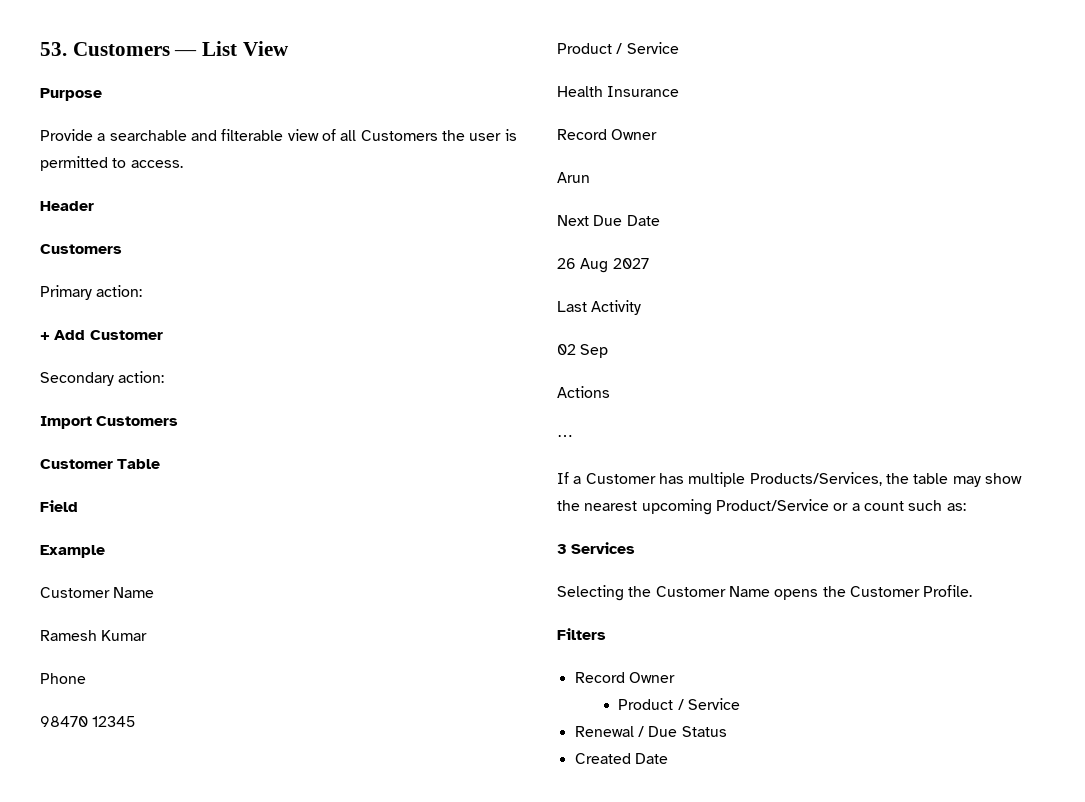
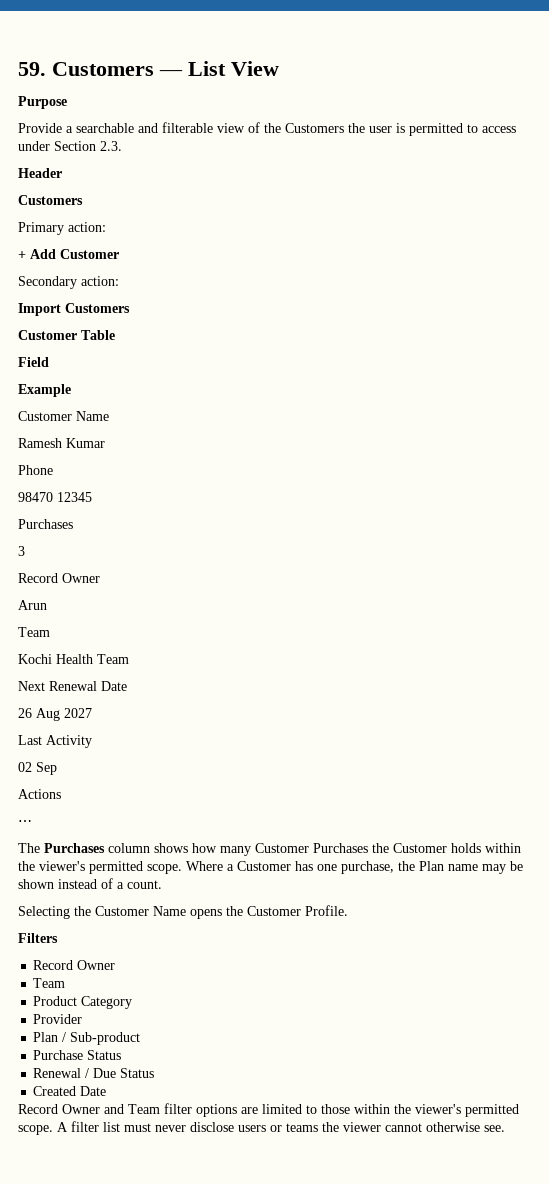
[40,42,67,56] 53. -> [18,62,46,76] 59.
[340,130,357,141] all -> [264,123,281,133] the
[130,160,183,168] access. -> [482,126,516,133] [18,141,122,151] access under Section 2.3.
[557,42,679,54] [557,86,680,97] Product / Service // Health Insurance -> [18,519,73,529] [18,546,25,556] Purchases // 3
(590, 177) none -> [18,627,50,637] [18,654,129,664] // Team // Kochi Health Team
[593,215,623,226] Due -> [49,681,97,691] Renewal
[557,472,1022,487] [557,499,966,515] [557,542,636,554] If a Customer has multiple Products/Services, the table may show the nearest upcoming Product/Service or a count such as: // 3 Services -> [18,843,521,856] [18,861,523,874] [18,878,162,889] The Purchases column shows how many Customer Purchases the Customer holds within the viewer's permitted scope. Where a Customer has one purchase, the Plan name may be shown instead of a count.
[618,698,740,710] // Product / Service -> [33,978,66,988] [33,996,133,1009] [33,1014,83,1024] [33,1032,141,1045] [33,1050,122,1060] // Team // Product Category // Provider // Plan / Sub-product // Purchase Status
(668, 758) none -> [18,1103,519,1117] [18,1121,505,1135] // Record Owner and Team filter options are limited to those within the viewer's permitted scope. A filter list must never disclose users or teams the viewer cannot otherwise see.

